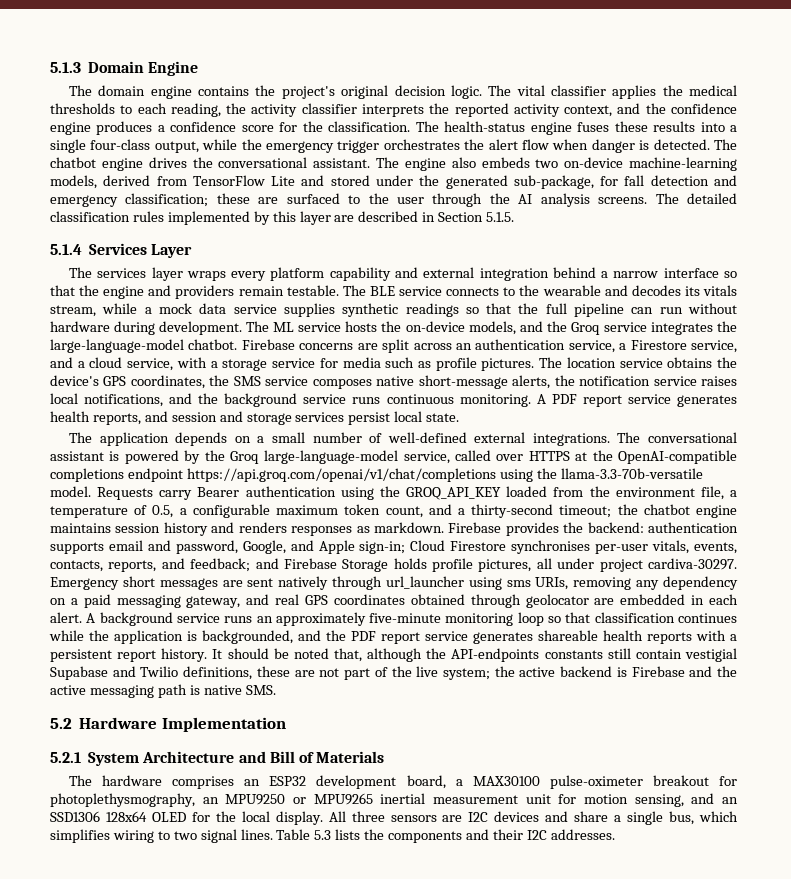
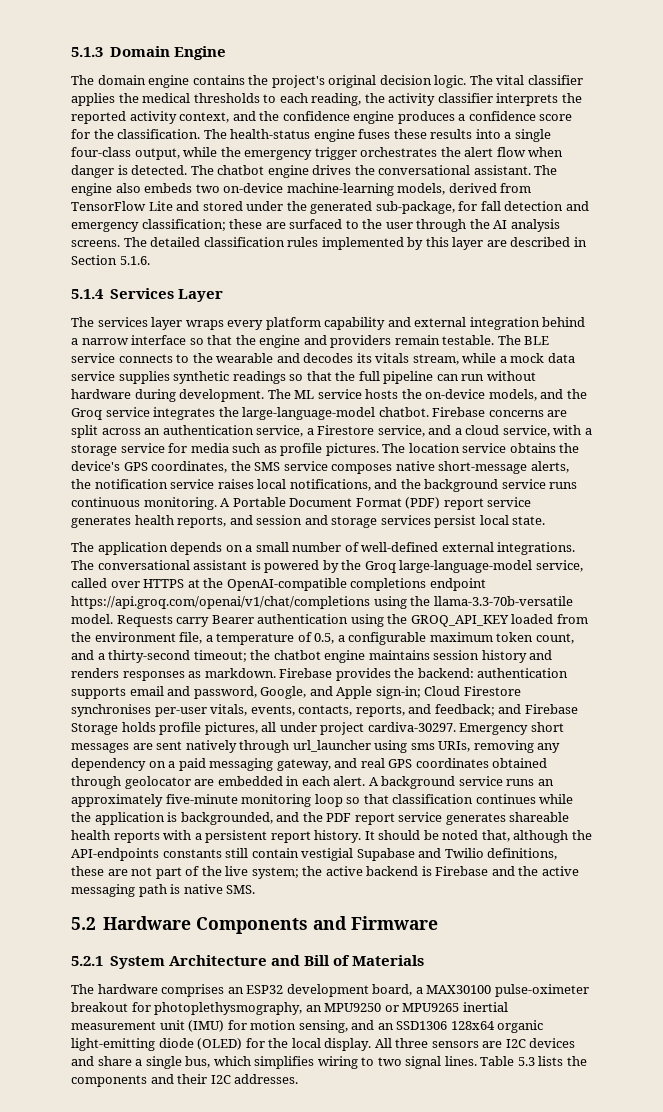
[486,212,515,222] 5.1.5. -> [119,256,150,265] 5.1.6.
[551,394,577,404] PDF -> [232,497,441,509] Portable Document Format (PDF)
[161,717,286,732] Implementation -> [195,916,438,934] Components and Firmware
(551, 799) none -> [188,1020,225,1032] (IMU)
[151,812,186,822] OLED -> [497,1020,544,1033] [71,1038,243,1051] organic light-emitting diode (OLED)

